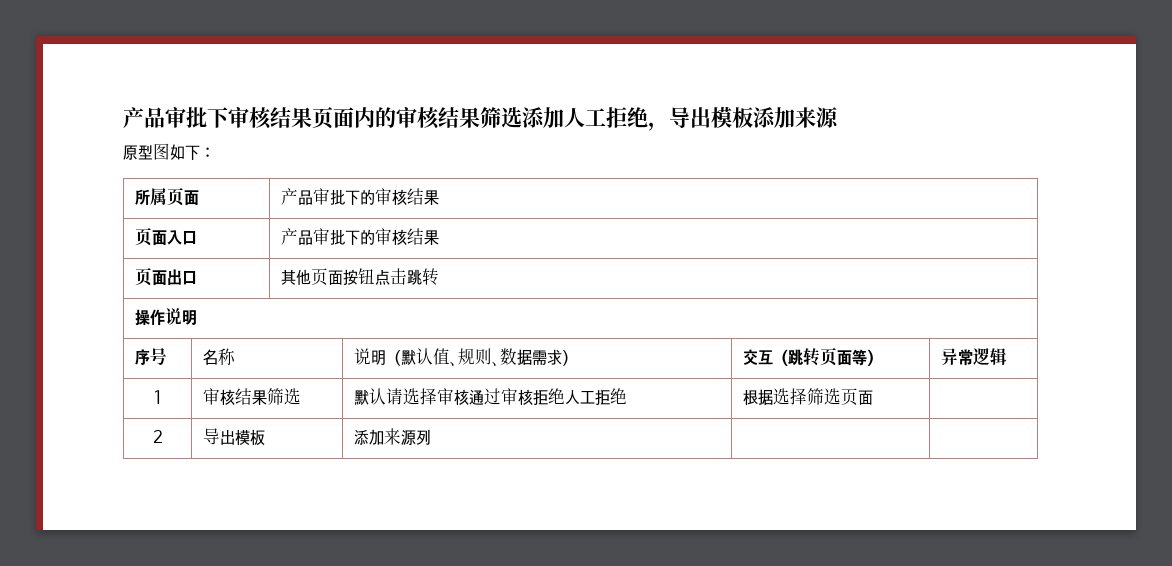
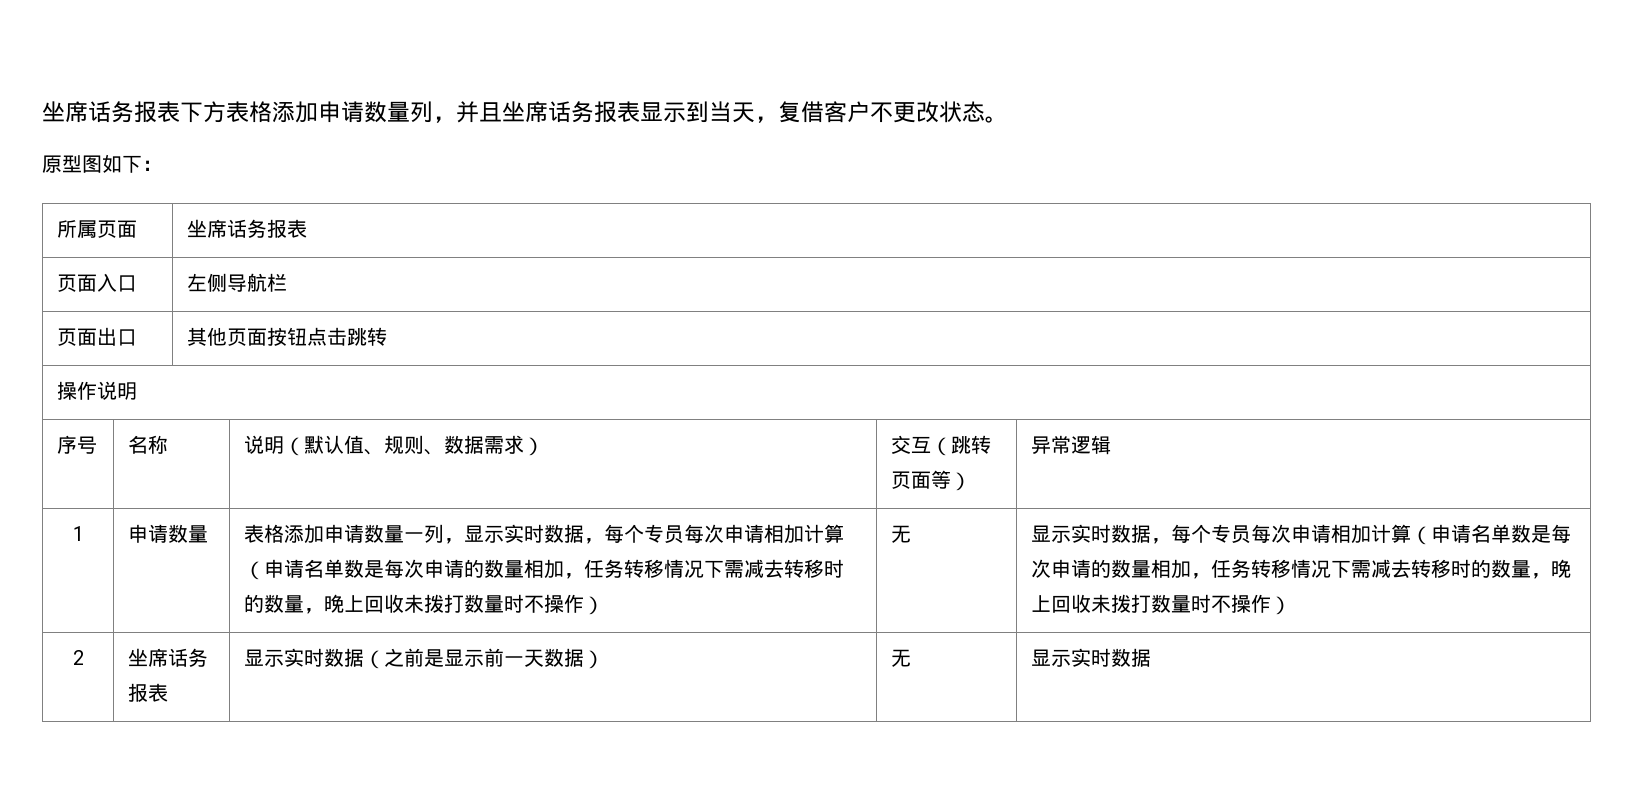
[123,107,839,131] 产品审批下审核结果页面内的审核结果筛选添加人工拒绝，导出模板添加来源 -> [42,101,1008,123] 坐席话务报表下方表格添加申请数量列，并且坐席话务报表显示到当天，复借客户不更改状态。
[280,188,439,206] [134,227,197,246] [280,228,439,246] 产品审批下的审核结果 // 页面入口 | 产品审批下的审核结果 -> [186,219,307,238] [56,273,137,292] [186,273,287,292] 坐席话务报表 // 页面入口 | 左侧导航栏
[202,388,301,406] [353,388,627,406] [742,388,873,406] [152,430,163,443] [202,428,265,446] [353,428,431,446] 审核结果筛选 | 默认请选择审核通过审核拒绝人工拒绝 | 根据选择筛选页面 | // 2 | 导出模板 | 添加来源列 | | -> [127,524,208,543] [243,524,844,544] [243,559,844,580] [243,594,604,615] [890,525,911,543] [1030,524,1571,545] [1030,559,1571,579] [1030,594,1291,615] [72,650,84,665] [127,648,208,667] [127,683,168,702] [243,648,604,669] [890,649,911,667] [1030,648,1151,667] 申请数量 | 表格添加申请数量一列，显示实时数据，每个专员每次申请相加计算（申请名单数是每次申请的数量相加，任务转移情况下需减去转移时的数量，晚上回收未拨打数量时不操作） | 无 | 显示实时数据，每个专员每次申请相加计算（申请名单数是每次申请的数量相加，任务转移情况下需减去转移时的数量，晚上回收未拨打数量时不操作） // 2 | 坐席话务报表 | 显示实时数据（之前是显示前一天数据） | 无 | 显示实时数据

